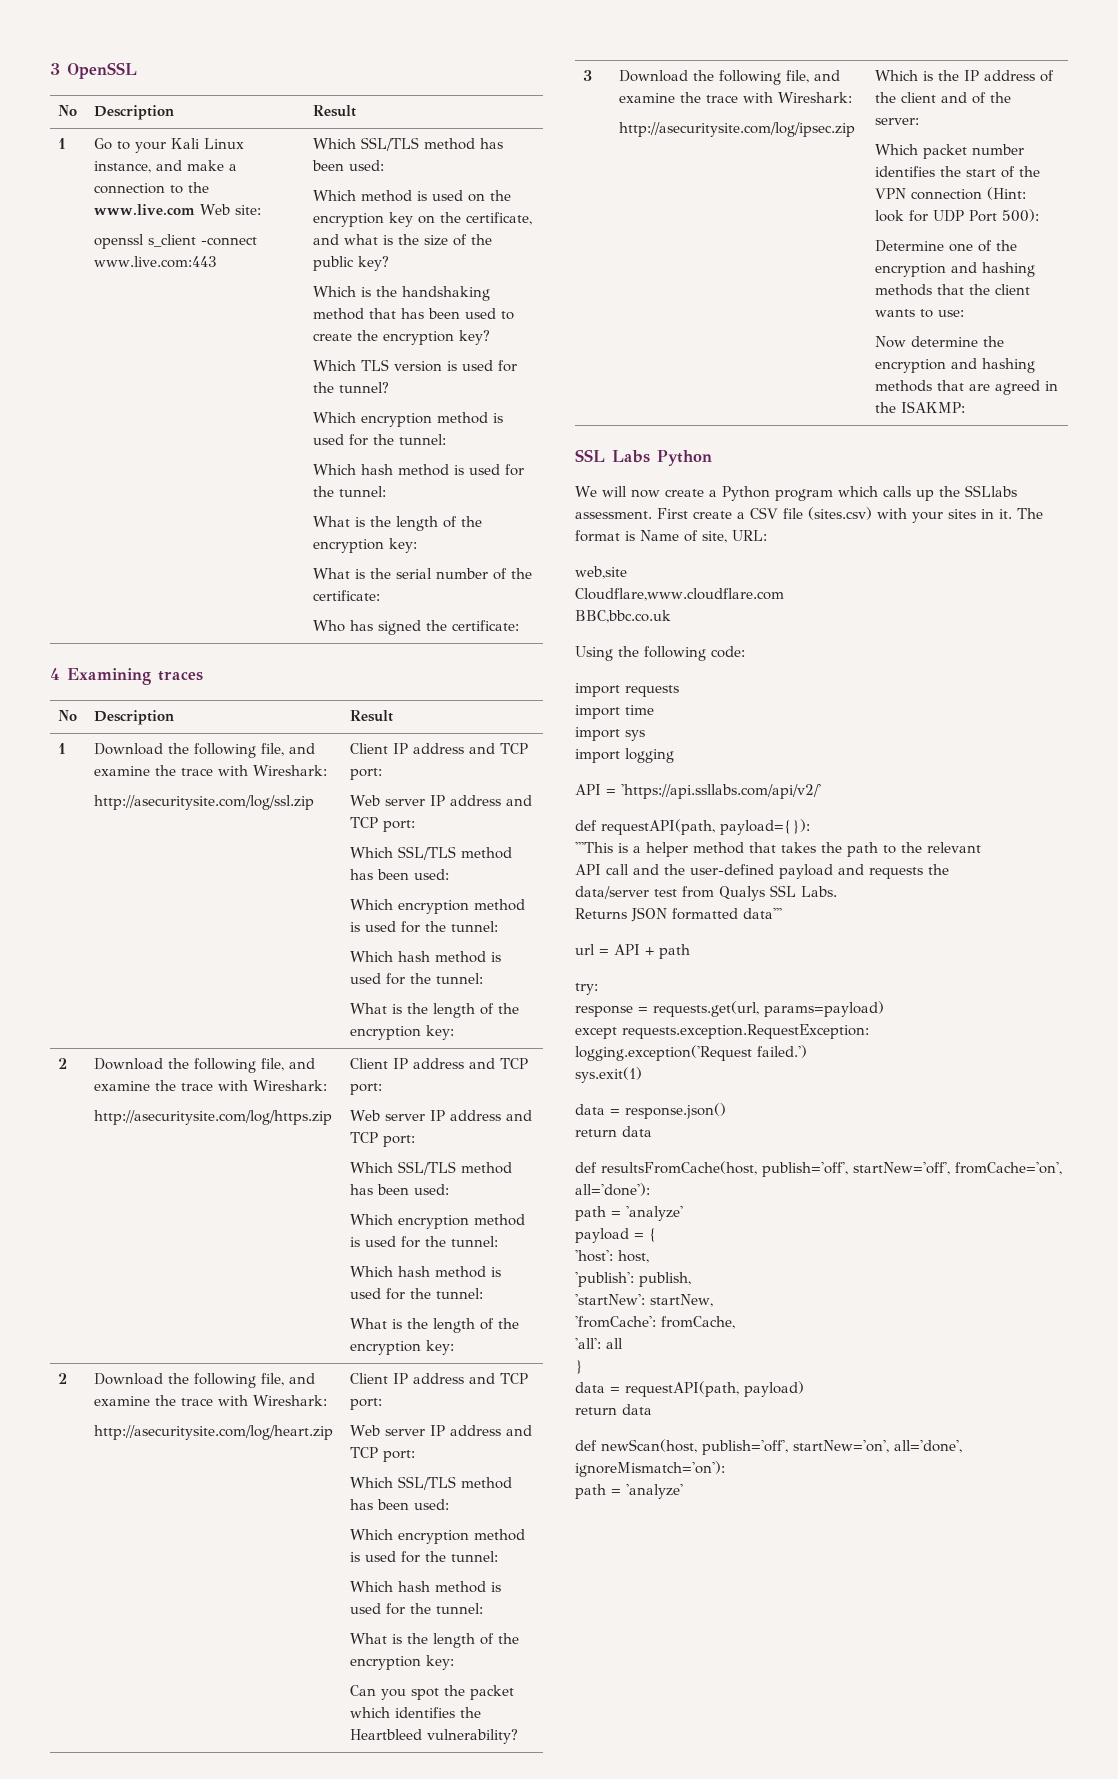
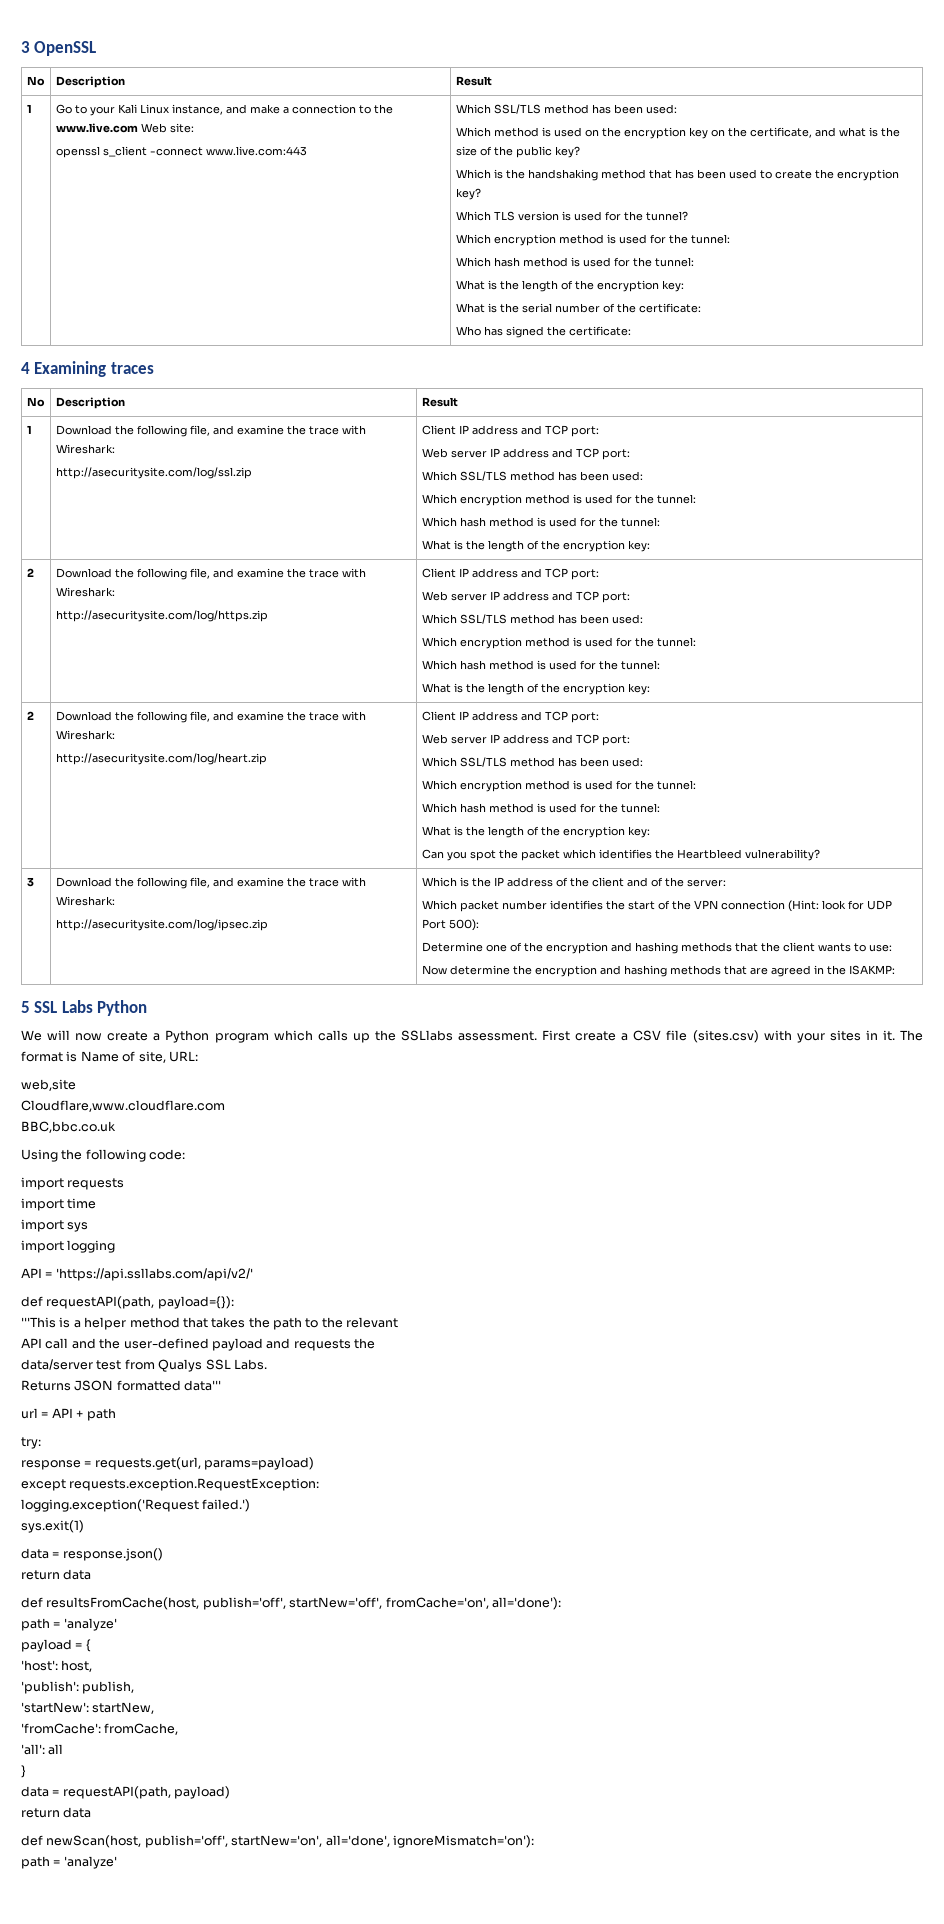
(966, 407) none -> [21,1001,30,1013] 5

